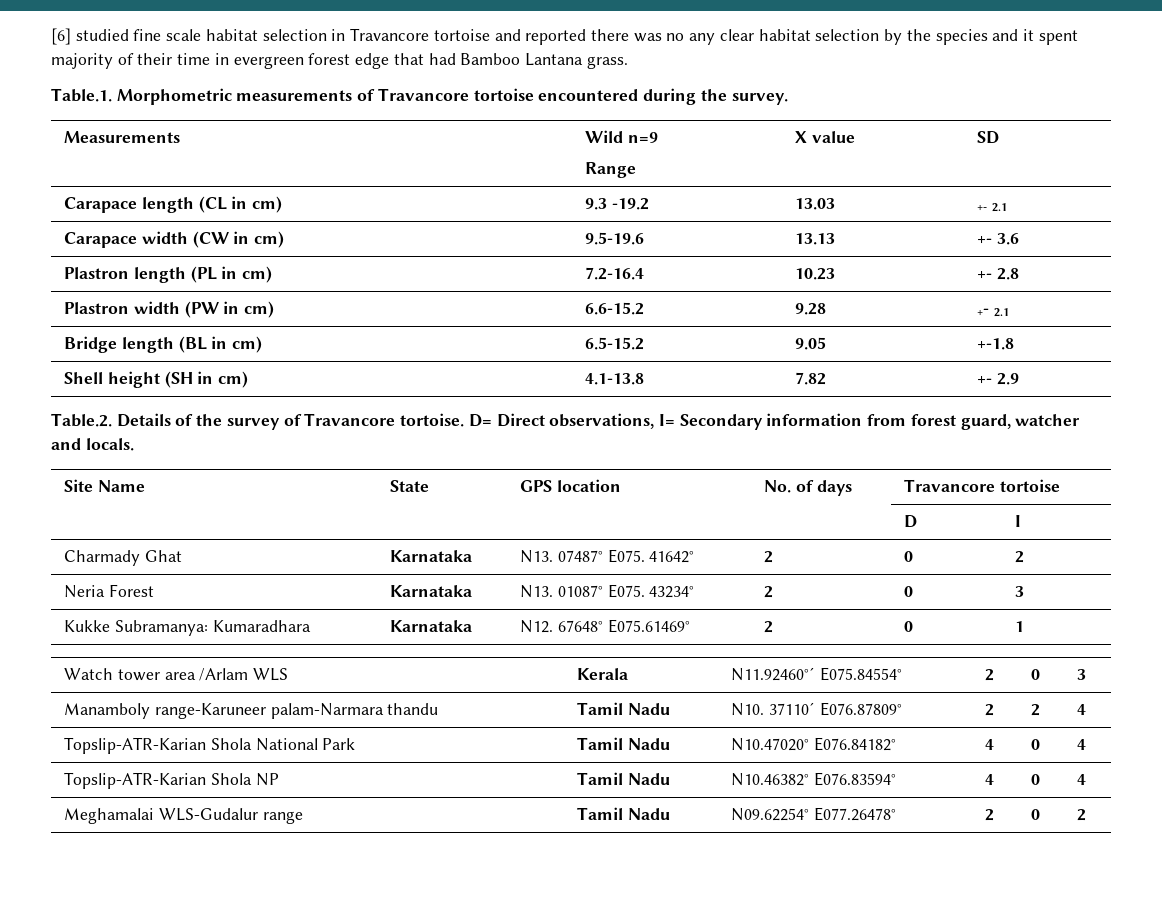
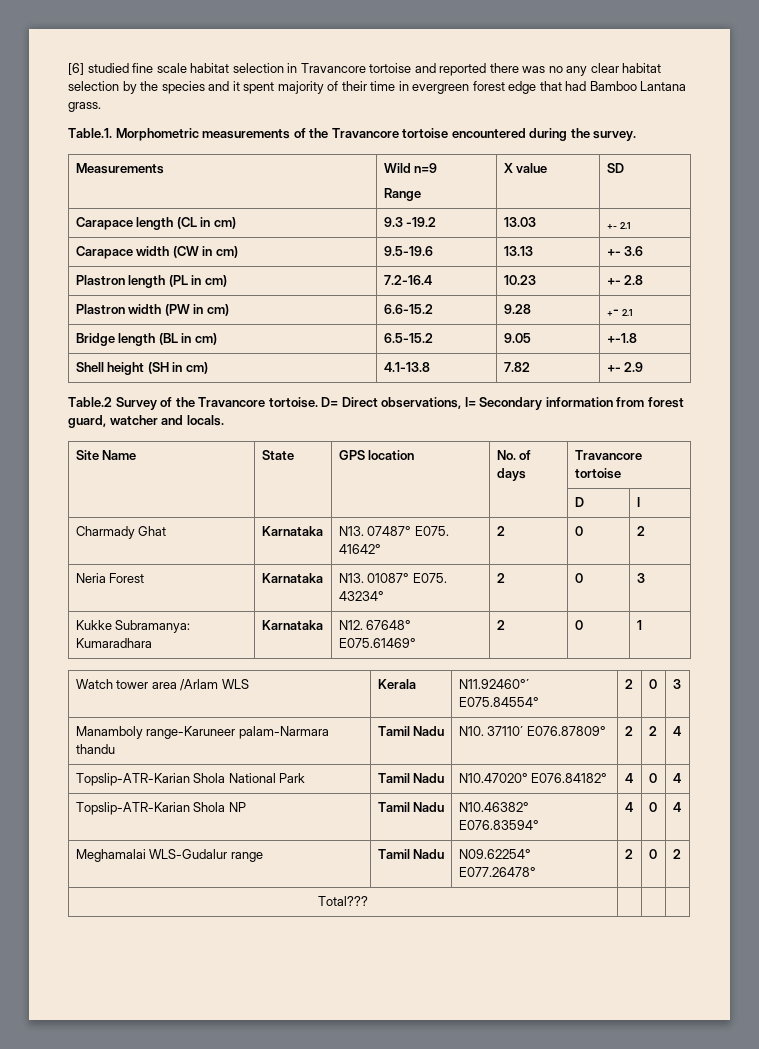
(376, 95) none -> [309,128,329,138] the
[51,413,302,430] Table.2. Details of the survey of -> [68,397,195,410] Table.2 Survey of the
(1087, 815) none -> [318,896,368,906] // Total??? | | |

